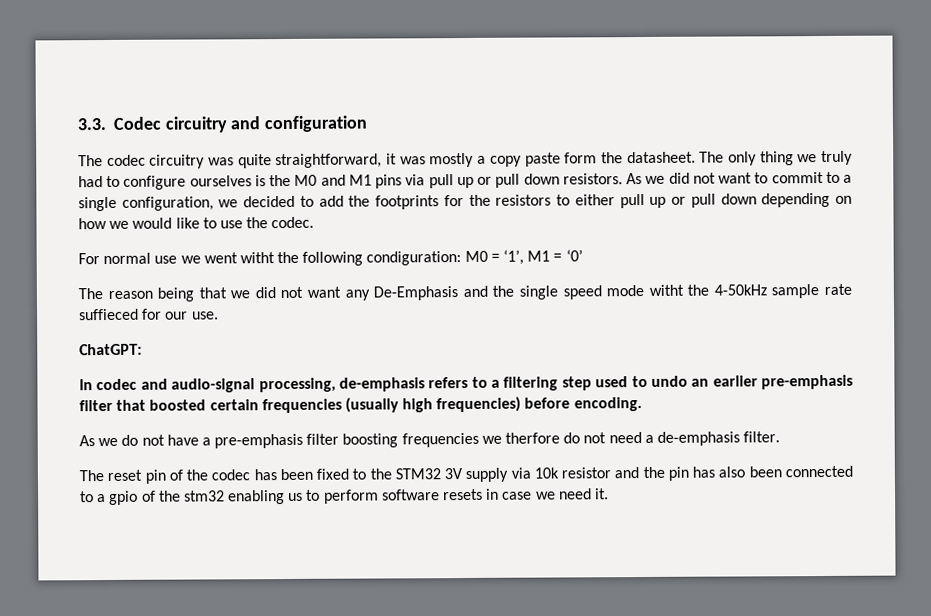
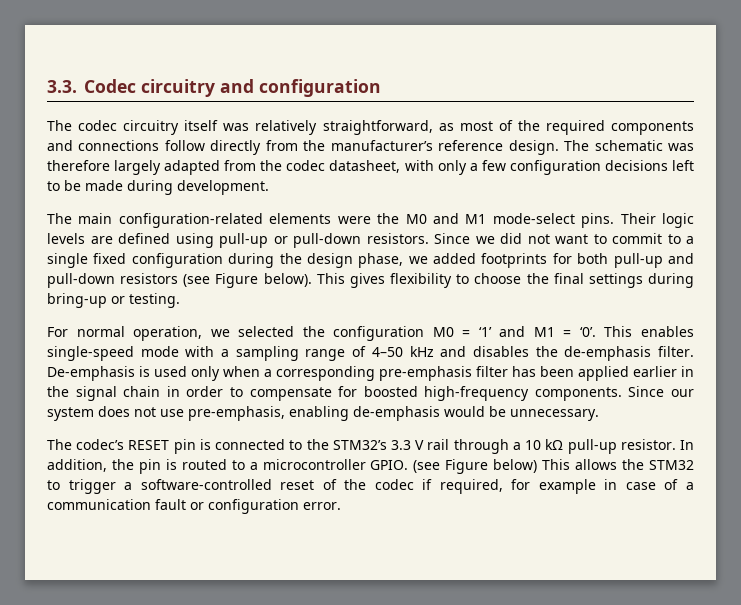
[208,150,854,169] [78,173,643,190] was quite straightforward, it was mostly a copy paste form the datasheet. The only thing we truly had to configure ourselves is the M0 and M1 pins via pull up or pull down resistors. As -> [184,120,694,135] [47,140,695,155] [47,160,695,175] [47,180,269,195] [47,213,694,228] [47,233,470,248] itself was relatively straightforward, as most of the required components and connections follow directly from the manufacturer’s reference design. The schematic was therefore largely adapted from the codec datasheet, with only a few configuration decisions left to be made during development. // The main configuration-related elements were the M0 and M1 mode-select pins. Their logic levels are defined using pull-up or pull-down resistors. Since
[121,192,852,211] [78,216,315,230] [78,249,583,266] [78,283,852,302] [79,308,219,321] [79,343,142,356] [79,374,853,393] [79,396,642,414] [79,431,781,449] [79,465,853,484] [80,488,609,505] configuration, we decided to add the footprints for the resistors to either pull up or pull down depending on how we would like to use the codec. // For normal use we went witht the following condiguration: M0 = ‘1’, M1 = ‘0’ // The reason being that we did not want any De-Emphasis and the single speed mode witht the 4-50kHz sample rate suffieced for our use. // ChatGPT: // In codec and audio-signal processing, de-emphasis refers to a filtering step used to undo an earlier pre-emphasis filter that boosted certain frequencies (usually high frequencies) before encoding. // As we do not have a pre-emphasis filter boosting frequencies we therfore do not need a de-emphasis filter. // The reset pin of the codec has been fixed to the STM32 3V supply via 10k resistor and the pin has also been connected to a gpio of the stm32 enabling us to perform software resets in case we need it. -> [93,253,694,268] [47,273,694,288] [47,293,180,308] [47,326,694,341] [47,346,694,361] [47,366,694,381] [47,386,694,401] [47,406,599,421] [47,439,694,454] [47,459,694,474] [47,479,694,494] [47,499,341,514] fixed configuration during the design phase, we added footprints for both pull-up and pull-down resistors (see Figure below). This gives flexibility to choose the final settings during bring-up or testing. // For normal operation, we selected the configuration M0 = ‘1’ and M1 = ‘0’. This enables single-speed mode with a sampling range of 4–50 kHz and disables the de-emphasis filter. De-emphasis is used only when a corresponding pre-emphasis filter has been applied earlier in the signal chain in order to compensate for boosted high-frequency components. Since our system does not use pre-emphasis, enabling de-emphasis would be unnecessary. // The codec’s RESET pin is connected to the STM32’s 3.3 V rail through a 10 kΩ pull-up resistor. In addition, the pin is routed to a microcontroller GPIO. (see Figure below) This allows the STM32 to trigger a software-controlled reset of the codec if required, for example in case of a communication fault or configuration error.

